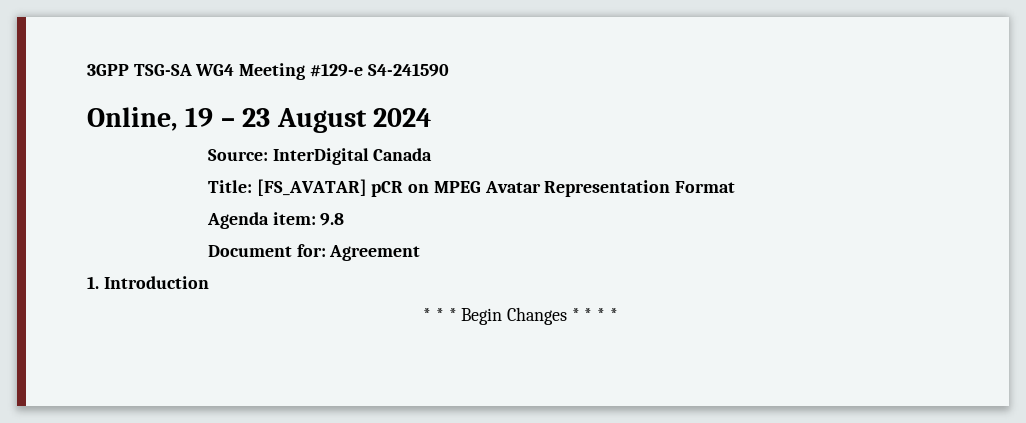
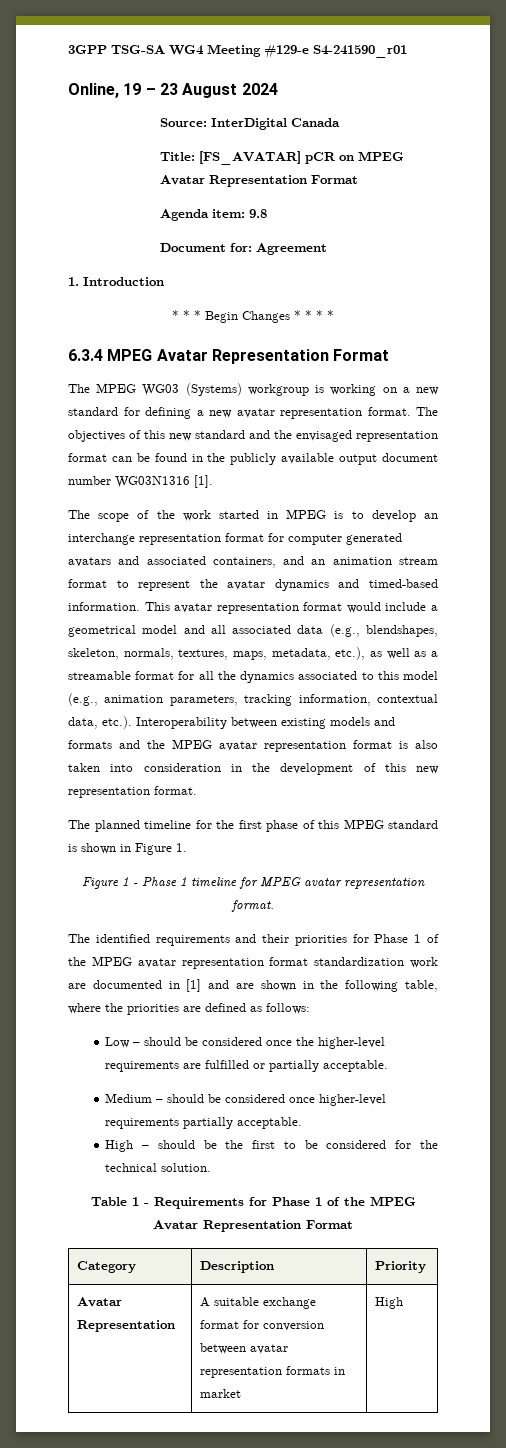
[367,63,449,77] S4-241590 -> [313,45,407,58] S4-241590_r01
(618, 314) none -> [68,349,390,364] [68,383,440,396] [68,407,438,419] [68,430,438,442] [68,453,438,465] [68,475,213,488] [68,509,439,522] [68,533,402,545] [68,556,438,568] [68,579,438,591] [68,602,438,614] [68,624,438,637] [68,647,439,660] [68,671,439,683] [68,693,438,706] [68,716,395,729] [68,739,438,752] [68,763,439,775] [68,786,197,798] [68,819,438,832] [68,843,187,855] [82,877,425,889] [231,900,274,912] [68,934,439,946] [68,956,438,969] [68,979,439,992] [68,1003,310,1015] [105,1037,386,1049] [105,1060,389,1072] [105,1093,387,1106] [105,1117,303,1129] [105,1140,438,1152] [105,1163,212,1172] [90,1196,416,1209] [153,1220,353,1232] [77,1261,137,1273] [200,1261,275,1273] [375,1261,427,1273] [77,1297,123,1307] [77,1320,176,1332] [200,1297,317,1309] [200,1320,325,1331] [200,1343,289,1354] [200,1366,346,1378] [200,1389,242,1398] [375,1297,404,1309] // 6.3.4 MPEG Avatar Representation Format // The MPEG WG03 (Systems) workgroup is working on a new standard for defining a new avatar representation format. The objectives of this new standard and the envisaged representation format can be found in the publicly available output document number WG03N1316 [1]. // The scope of the work started in MPEG is to develop an interchange representation format for computer generated avatars and associated containers, and an animation stream format to represent the avatar dynamics and timed-based information. This avatar representation format would include a geometrical model and all associated data (e.g., blendshapes, skeleton, normals, textures, maps, metadata, etc.), as well as a streamable format for all the dynamics associated to this model (e.g., animation parameters, tracking information, contextual data, etc.). Interoperability between existing models and formats and the MPEG avatar representation format is also taken into consideration in the development of this new representation format. // The planned timeline for the first phase of this MPEG standard is shown in Figure 1. // Figure 1 - Phase 1 timeline for MPEG avatar representation format. // The identified requirements and their priorities for Phase 1 of the MPEG avatar representation format standardization work are documented in [1] and are shown in the following table, where the priorities are defined as follows: // Low – should be considered once the higher-level requirements are fulfilled or partially acceptable. // Medium – should be considered once higher-level requirements partially acceptable. // High – should be the first to be considered for the technical solution. // Table 1 - Requirements for Phase 1 of the MPEG Avatar Representation Format // Category | Description | Priority // Avatar Representation | A suitable exchange format for conversion between avatar representation formats in market | High

